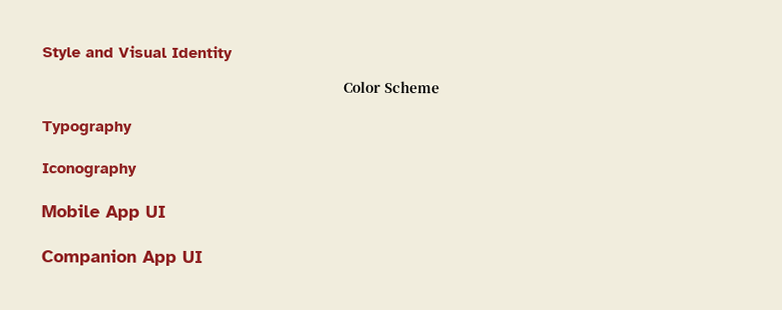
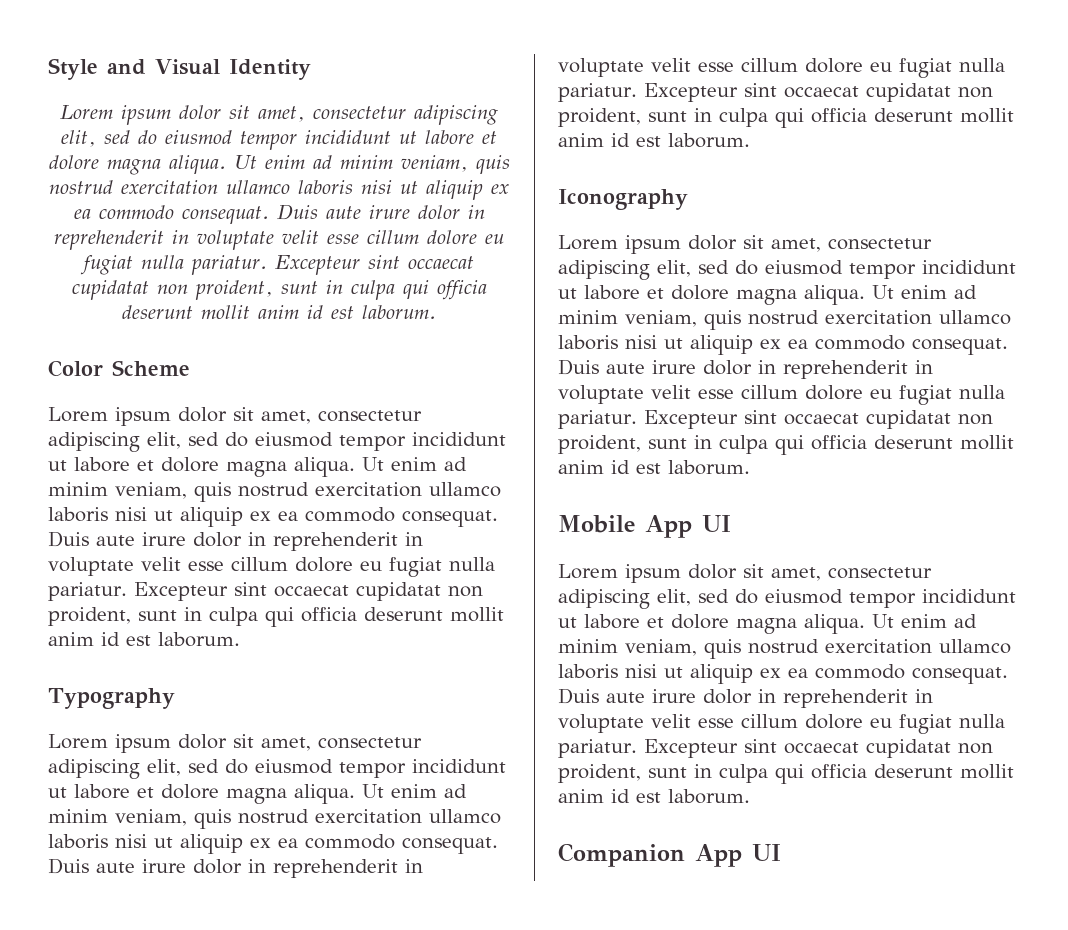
[343,80,440,94] [42,121,133,136] [41,163,137,178] [41,204,166,221] Color Scheme // Typography // Iconography // Mobile App UI -> [60,105,498,125] [61,130,497,150] [48,155,510,175] [49,180,509,200] [73,204,485,224] [54,230,504,250] [80,255,474,275] [71,280,487,300] [122,305,436,319] [48,360,190,377] [48,407,422,426] [48,432,506,452] [48,457,467,477] [48,482,501,502] [48,507,498,527] [48,531,423,551] [48,557,495,577] [48,582,483,601] [48,607,504,627] [48,632,240,647] [48,688,175,709] [48,734,422,753] [48,759,506,779] [48,784,467,804] [48,809,501,829] [48,834,498,854] [48,858,423,878] [558,58,1005,78] [558,83,993,102] [558,108,1014,128] [558,133,750,148] [558,189,688,210] [558,235,932,254] [558,260,1016,280] [558,285,977,305] [558,310,1011,330] [558,335,1008,355] [558,359,933,379] [558,385,1005,405] [558,410,993,429] [558,435,1014,455] [558,460,750,475] [558,515,731,538] [558,564,932,583] [558,589,1016,609] [558,614,977,634] [558,639,1011,659] [558,664,1008,684] [558,688,933,708] [558,714,1005,734] [558,739,993,758] [558,764,1014,784] [558,789,750,804] Lorem ipsum dolor sit amet, consectetur adipiscing elit, sed do eiusmod tempor incididunt ut labore et dolore magna aliqua. Ut enim ad minim veniam, quis nostrud exercitation ullamco laboris nisi ut aliquip ex ea commodo consequat. Duis aute irure dolor in reprehenderit in voluptate velit esse cillum dolore eu fugiat nulla pariatur. Excepteur sint occaecat cupidatat non proident, sunt in culpa qui officia deserunt mollit anim id est laborum. // Color Scheme // Lorem ipsum dolor sit amet, consectetur adipiscing elit, sed do eiusmod tempor incididunt ut labore et dolore magna aliqua. Ut enim ad minim veniam, quis nostrud exercitation ullamco laboris nisi ut aliquip ex ea commodo consequat. Duis aute irure dolor in reprehenderit in voluptate velit esse cillum dolore eu fugiat nulla pariatur. Excepteur sint occaecat cupidatat non proident, sunt in culpa qui officia deserunt mollit anim id est laborum. // Typography // Lorem ipsum dolor sit amet, consectetur adipiscing elit, sed do eiusmod tempor incididunt ut labore et dolore magna aliqua. Ut enim ad minim veniam, quis nostrud exercitation ullamco laboris nisi ut aliquip ex ea commodo consequat. Duis aute irure dolor in reprehenderit in voluptate velit esse cillum dolore eu fugiat nulla pariatur. Excepteur sint occaecat cupidatat non proident, sunt in culpa qui officia deserunt mollit anim id est laborum. // Iconography // Lorem ipsum dolor sit amet, consectetur adipiscing elit, sed do eiusmod tempor incididunt ut labore et dolore magna aliqua. Ut enim ad minim veniam, quis nostrud exercitation ullamco laboris nisi ut aliquip ex ea commodo consequat. Duis aute irure dolor in reprehenderit in voluptate velit esse cillum dolore eu fugiat nulla pariatur. Excepteur sint occaecat cupidatat non proident, sunt in culpa qui officia deserunt mollit anim id est laborum. // Mobile App UI // Lorem ipsum dolor sit amet, consectetur adipiscing elit, sed do eiusmod tempor incididunt ut labore et dolore magna aliqua. Ut enim ad minim veniam, quis nostrud exercitation ullamco laboris nisi ut aliquip ex ea commodo consequat. Duis aute irure dolor in reprehenderit in voluptate velit esse cillum dolore eu fugiat nulla pariatur. Excepteur sint occaecat cupidatat non proident, sunt in culpa qui officia deserunt mollit anim id est laborum.

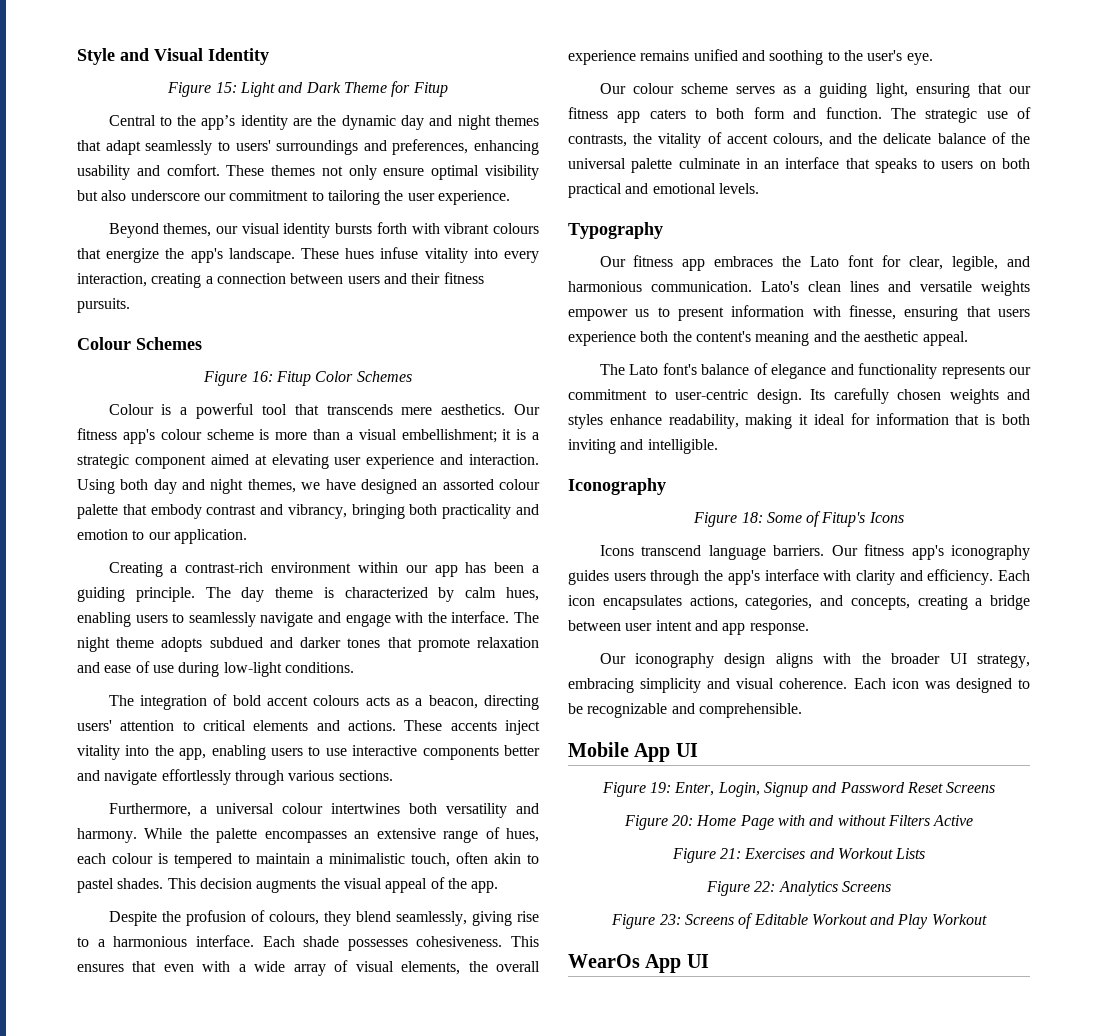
[60,105,498,125] [61,130,497,150] [48,155,510,175] [49,180,509,200] [73,204,485,224] [54,230,504,250] [80,255,474,275] [71,280,487,300] [122,305,436,319] [48,360,190,377] [48,407,422,426] [48,432,506,452] [48,457,467,477] [48,482,501,502] [48,507,498,527] [48,531,423,551] [48,557,495,577] [48,582,483,601] [48,607,504,627] [48,632,240,647] [48,688,175,709] [48,734,422,753] [48,759,506,779] [48,784,467,804] [48,809,501,829] [48,834,498,854] [48,858,423,878] [558,58,1005,78] [558,83,993,102] [558,108,1014,128] [558,133,750,148] [558,189,688,210] [558,235,932,254] [558,260,1016,280] [558,285,977,305] [558,310,1011,330] [558,335,1008,355] [558,359,933,379] [558,385,1005,405] [558,410,993,429] [558,435,1014,455] [558,460,750,475] [558,515,731,538] [558,564,932,583] [558,589,1016,609] [558,614,977,634] [558,639,1011,659] [558,664,1008,684] [558,688,933,708] [558,714,1005,734] [558,739,993,758] [558,764,1014,784] [558,789,750,804] [558,843,685,867] Lorem ipsum dolor sit amet, consectetur adipiscing elit, sed do eiusmod tempor incididunt ut labore et dolore magna aliqua. Ut enim ad minim veniam, quis nostrud exercitation ullamco laboris nisi ut aliquip ex ea commodo consequat. Duis aute irure dolor in reprehenderit in voluptate velit esse cillum dolore eu fugiat nulla pariatur. Excepteur sint occaecat cupidatat non proident, sunt in culpa qui officia deserunt mollit anim id est laborum. // Color Scheme // Lorem ipsum dolor sit amet, consectetur adipiscing elit, sed do eiusmod tempor incididunt ut labore et dolore magna aliqua. Ut enim ad minim veniam, quis nostrud exercitation ullamco laboris nisi ut aliquip ex ea commodo consequat. Duis aute irure dolor in reprehenderit in voluptate velit esse cillum dolore eu fugiat nulla pariatur. Excepteur sint occaecat cupidatat non proident, sunt in culpa qui officia deserunt mollit anim id est laborum. // Typography // Lorem ipsum dolor sit amet, consectetur adipiscing elit, sed do eiusmod tempor incididunt ut labore et dolore magna aliqua. Ut enim ad minim veniam, quis nostrud exercitation ullamco laboris nisi ut aliquip ex ea commodo consequat. Duis aute irure dolor in reprehenderit in voluptate velit esse cillum dolore eu fugiat nulla pariatur. Excepteur sint occaecat cupidatat non proident, sunt in culpa qui officia deserunt mollit anim id est laborum. // Iconography // Lorem ipsum dolor sit amet, consectetur adipiscing elit, sed do eiusmod tempor incididunt ut labore et dolore magna aliqua. Ut enim ad minim veniam, quis nostrud exercitation ullamco laboris nisi ut aliquip ex ea commodo consequat. Duis aute irure dolor in reprehenderit in voluptate velit esse cillum dolore eu fugiat nulla pariatur. Excepteur sint occaecat cupidatat non proident, sunt in culpa qui officia deserunt mollit anim id est laborum. // Mobile App UI // Lorem ipsum dolor sit amet, consectetur adipiscing elit, sed do eiusmod tempor incididunt ut labore et dolore magna aliqua. Ut enim ad minim veniam, quis nostrud exercitation ullamco laboris nisi ut aliquip ex ea commodo consequat. Duis aute irure dolor in reprehenderit in voluptate velit esse cillum dolore eu fugiat nulla pariatur. Excepteur sint occaecat cupidatat non proident, sunt in culpa qui officia deserunt mollit anim id est laborum. // Companion -> [167,81,448,97] [108,115,540,130] [77,139,539,155] [77,164,539,180] [77,190,510,205] [108,222,539,238] [77,247,539,263] [77,272,484,288] [77,298,130,313] [77,337,202,350] [203,371,412,386] [108,403,540,419] [77,428,539,444] [77,454,539,469] [77,479,541,494] [77,504,539,519] [77,529,247,544] [108,562,540,577] [77,587,539,602] [77,611,540,627] [77,637,539,652] [77,661,354,677] [108,694,540,710] [77,720,540,735] [77,745,540,760] [77,769,393,785] [108,803,539,818] [77,827,540,843] [77,852,539,868] [77,877,499,893] [108,910,540,926] [77,935,539,951] [77,960,540,976] [568,49,933,65] [599,83,1031,98] [568,107,1031,123] [568,132,1030,148] [568,157,1030,173] [568,183,759,198] [568,222,663,239] [599,255,1030,271] [568,281,1030,296] [568,305,1030,321] [568,331,968,346] [599,363,1031,379] [568,388,1030,404] [568,413,1030,429] [568,439,718,454] [568,478,666,495] [693,511,904,527] [599,544,1030,560] [568,569,1030,585] [568,595,1030,610] [568,620,809,635] [599,653,1030,668] [568,678,1030,693] [568,703,802,718] [568,742,698,762] [601,782,996,797] [623,815,974,830] [671,848,926,863] [706,881,891,896] [611,913,987,929] [568,954,640,968] Figure 15: Light and Dark Theme for Fitup // Central to the app’s identity are the dynamic day and night themes that adapt seamlessly to users' surroundings and preferences, enhancing usability and comfort. These themes not only ensure optimal visibility but also underscore our commitment to tailoring the user experience. // Beyond themes, our visual identity bursts forth with vibrant colours that energize the app's landscape. These hues infuse vitality into every interaction, creating a connection between users and their fitness pursuits. // Colour Schemes // Figure 16: Fitup Color Schemes // Colour is a powerful tool that transcends mere aesthetics. Our fitness app's colour scheme is more than a visual embellishment; it is a strategic component aimed at elevating user experience and interaction. Using both day and night themes, we have designed an assorted colour palette that embody contrast and vibrancy, bringing both practicality and emotion to our application. // Creating a contrast-rich environment within our app has been a guiding principle. The day theme is characterized by calm hues, enabling users to seamlessly navigate and engage with the interface. The night theme adopts subdued and darker tones that promote relaxation and ease of use during low-light conditions. // The integration of bold accent colours acts as a beacon, directing users' attention to critical elements and actions. These accents inject vitality into the app, enabling users to use interactive components better and navigate effortlessly through various sections. // Furthermore, a universal colour intertwines both versatility and harmony. While the palette encompasses an extensive range of hues, each colour is tempered to maintain a minimalistic touch, often akin to pastel shades. This decision augments the visual appeal of the app. // Despite the profusion of colours, they blend seamlessly, giving rise to a harmonious interface. Each shade possesses cohesiveness. This ensures that even with a wide array of visual elements, the overall experience remains unified and soothing to the user's eye. // Our colour scheme serves as a guiding light, ensuring that our fitness app caters to both form and function. The strategic use of contrasts, the vitality of accent colours, and the delicate balance of the universal palette culminate in an interface that speaks to users on both practical and emotional levels. // Typography // Our fitness app embraces the Lato font for clear, legible, and harmonious communication. Lato's clean lines and versatile weights empower us to present information with finesse, ensuring that users experience both the content's meaning and the aesthetic appeal. // The Lato font's balance of elegance and functionality represents our commitment to user-centric design. Its carefully chosen weights and styles enhance readability, making it ideal for information that is both inviting and intelligible. // Iconography // Figure 18: Some of Fitup's Icons // Icons transcend language barriers. Our fitness app's iconography guides users through the app's interface with clarity and efficiency. Each icon encapsulates actions, categories, and concepts, creating a bridge between user intent and app response. // Our iconography design aligns with the broader UI strategy, embracing simplicity and visual coherence. Each icon was designed to be recognizable and comprehensible. // Mobile App UI // Figure 19: Enter, Login, Signup and Password Reset Screens // Figure 20: Home Page with and without Filters Active // Figure 21: Exercises and Workout Lists // Figure 22: Analytics Screens // Figure 23: Screens of Editable Workout and Play Workout // WearOs

